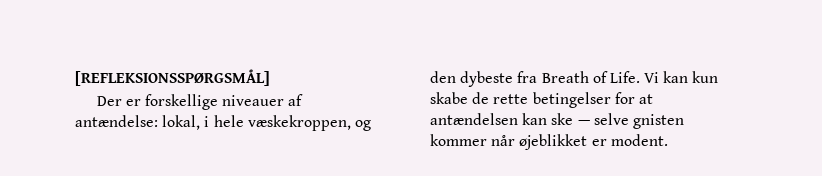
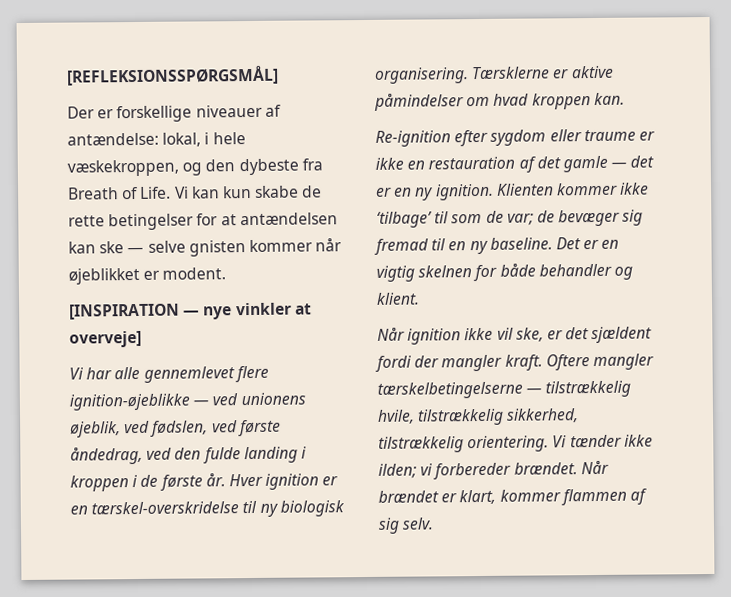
(668, 140) none -> [69,302,312,320] [69,330,142,348] [69,365,269,383] [69,392,306,411] [70,419,281,438] [70,446,307,465] [70,473,339,492] [70,500,345,517] [374,65,614,84] [374,92,625,111] [375,129,655,147] [375,155,655,173] [376,182,650,201] [376,209,644,228] [374,237,620,255] [376,263,633,282] [376,292,420,305] [377,326,653,345] [375,353,654,372] [377,380,632,399] [377,408,580,426] [378,434,653,453] [378,460,609,480] [378,488,647,506] [378,517,435,534] // [INSPIRATION — nye vinkler at overveje] // Vi har alle gennemlevet flere ignition-øjeblikke — ved unionens øjeblik, ved fødslen, ved første åndedrag, ved den fulde landing i kroppen i de første år. Hver ignition er en tærskel-overskridelse til ny biologisk organisering. Tærsklerne er aktive påmindelser om hvad kroppen kan. // Re-ignition efter sygdom eller traume er ikke en restauration af det gamle — det er en ny ignition. Klienten kommer ikke ‘tilbage’ til som de var; de bevæger sig fremad til en ny baseline. Det er en vigtig skelnen for både behandler og klient. // Når ignition ikke vil ske, er det sjældent fordi der mangler kraft. Oftere mangler tærskelbetingelserne — tilstrækkelig hvile, tilstrækkelig sikkerhed, tilstrækkelig orientering. Vi tænder ikke ilden; vi forbereder brændet. Når brændet er klart, kommer flammen af sig selv.

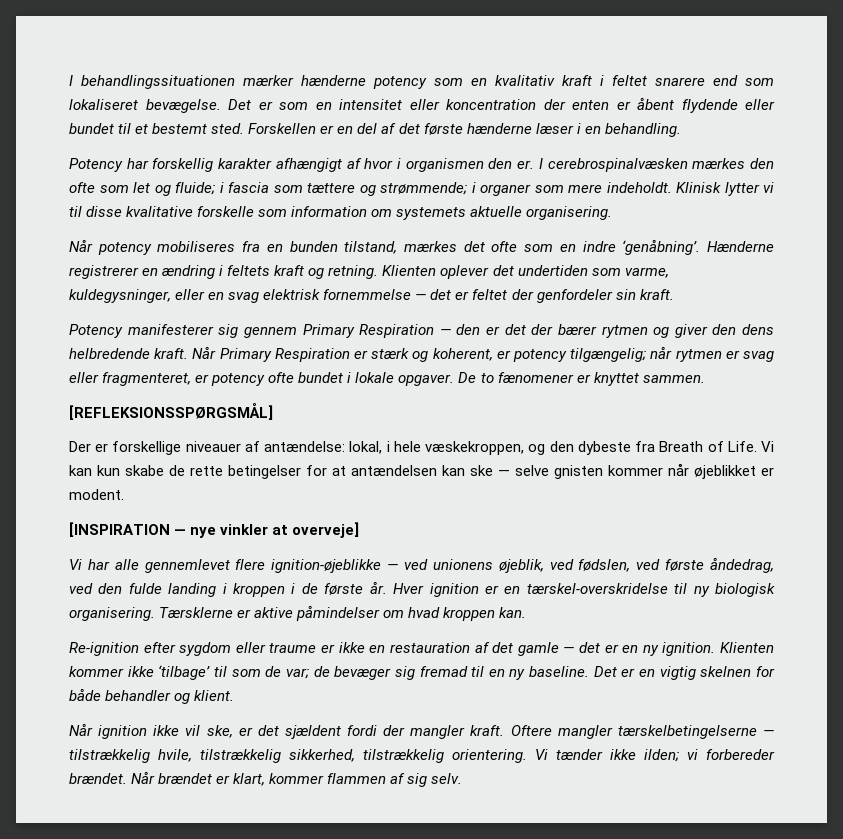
(66, 75) none -> [69,75,774,89] [69,97,775,113] [69,123,681,137] [69,158,774,172] [69,182,774,196] [69,206,613,220] [69,239,774,255] [69,265,669,279] [69,289,674,303] [69,324,774,338] [69,346,774,362] [69,372,705,386] I behandlingssituationen mærker hænderne potency som en kvalitativ kraft i feltet snarere end som lokaliseret bevægelse. Det er som en intensitet eller koncentration der enten er åbent flydende eller bundet til et bestemt sted. Forskellen er en del af det første hænderne læser i en behandling. // Potency har forskellig karakter afhængigt af hvor i organismen den er. I cerebrospinalvæsken mærkes den ofte som let og fluide; i fascia som tættere og strømmende; i organer som mere indeholdt. Klinisk lytter vi til disse kvalitative forskelle som information om systemets aktuelle organisering. // Når potency mobiliseres fra en bunden tilstand, mærkes det ofte som en indre ‘genåbning’. Hænderne registrerer en ændring i feltets kraft og retning. Klienten oplever det undertiden som varme, kuldegysninger, eller en svag elektrisk fornemmelse — det er feltet der genfordeler sin kraft. // Potency manifesterer sig gennem Primary Respiration — den er det der bærer rytmen og giver den dens helbredende kraft. Når Primary Respiration er stærk og koherent, er potency tilgængelig; når rytmen er svag eller fragmenteret, er potency ofte bundet i lokale opgaver. De to fænomener er knyttet sammen. //

